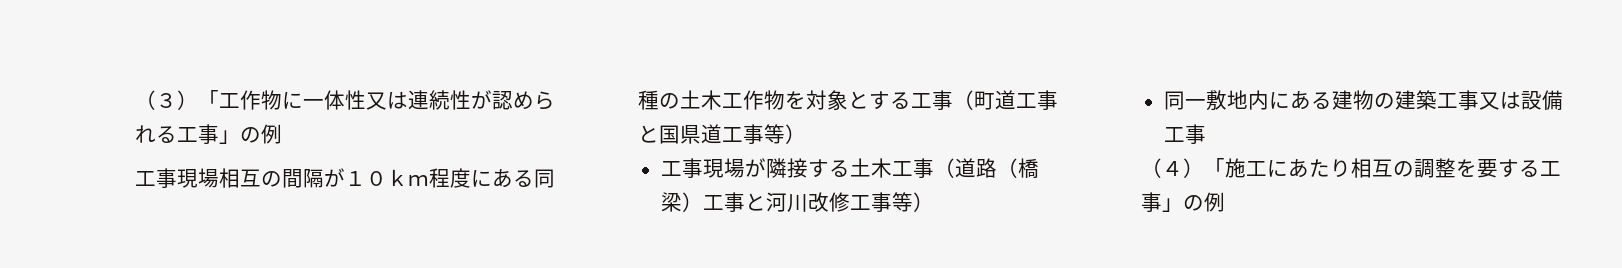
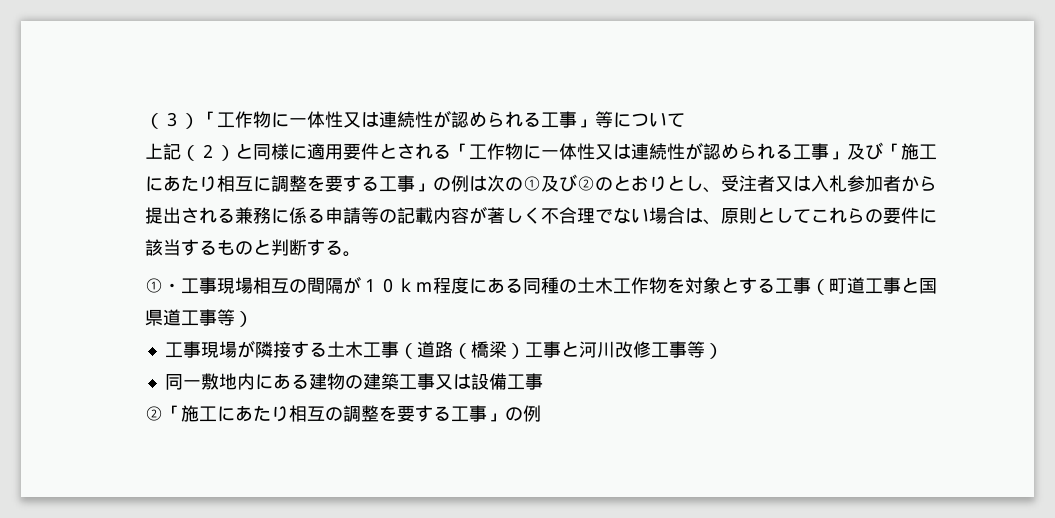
[239,124,282,144] の例 // -> [594,111,685,128] [144,142,937,161] [144,174,937,193] [144,206,937,225] [144,239,361,257] [144,278,181,293] 等について // 上記（２）と同様に適用要件とされる「工作物に一体性又は連続性が認められる工事」及び「施工にあたり相互に調整を要する工事」の例は次の①及び②のとおりとし、受注者又は入札参加者から提出される兼務に係る申請等の記載内容が著しく不合理でない場合は、原則としてこれらの要件に該当するものと判断する。 // ①・
[1140,158,1204,178] （４） -> [144,406,163,421] ②

